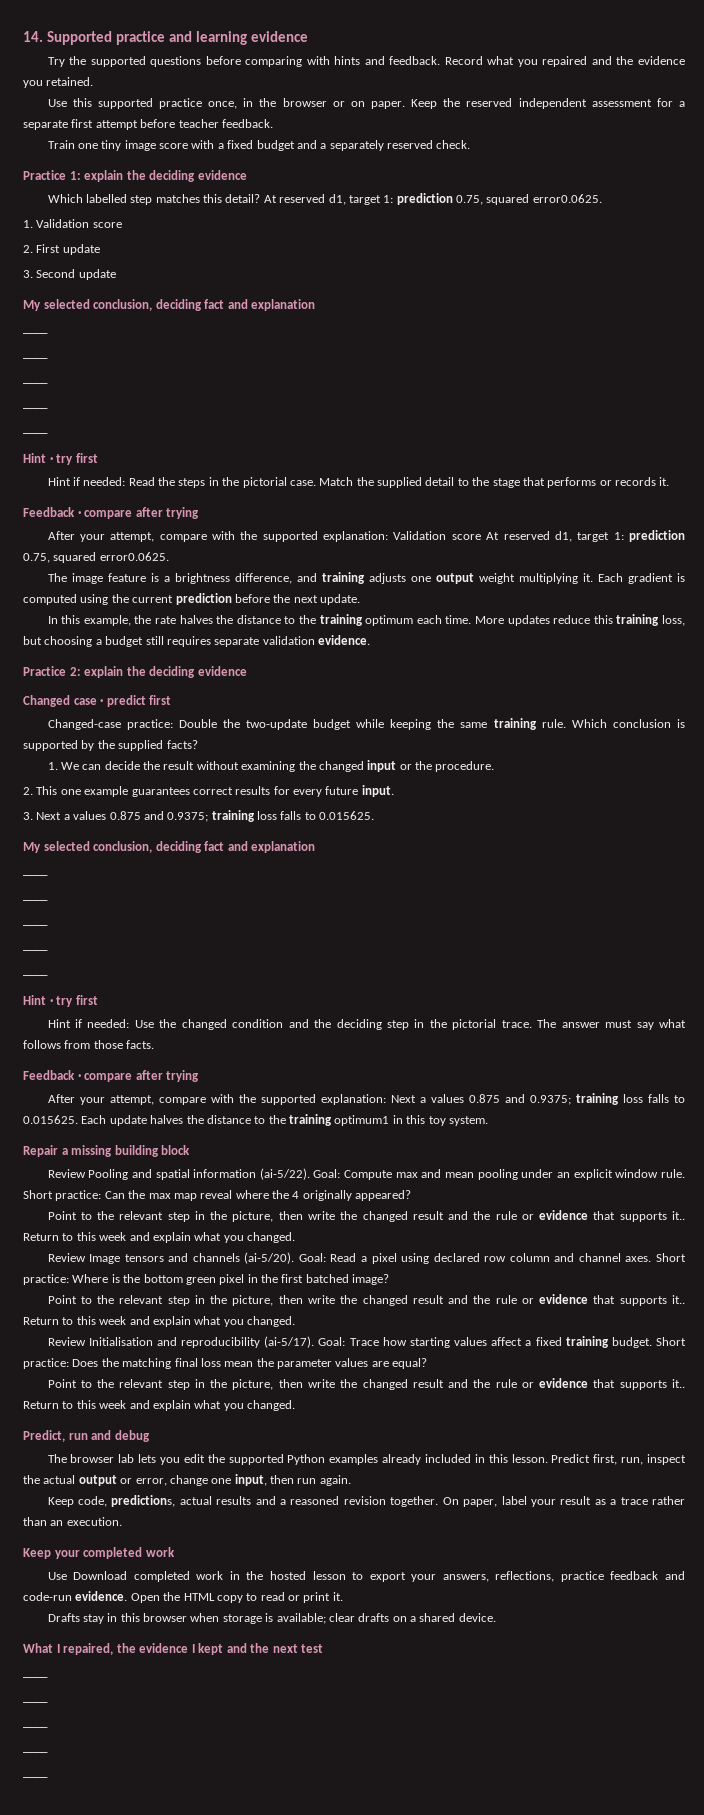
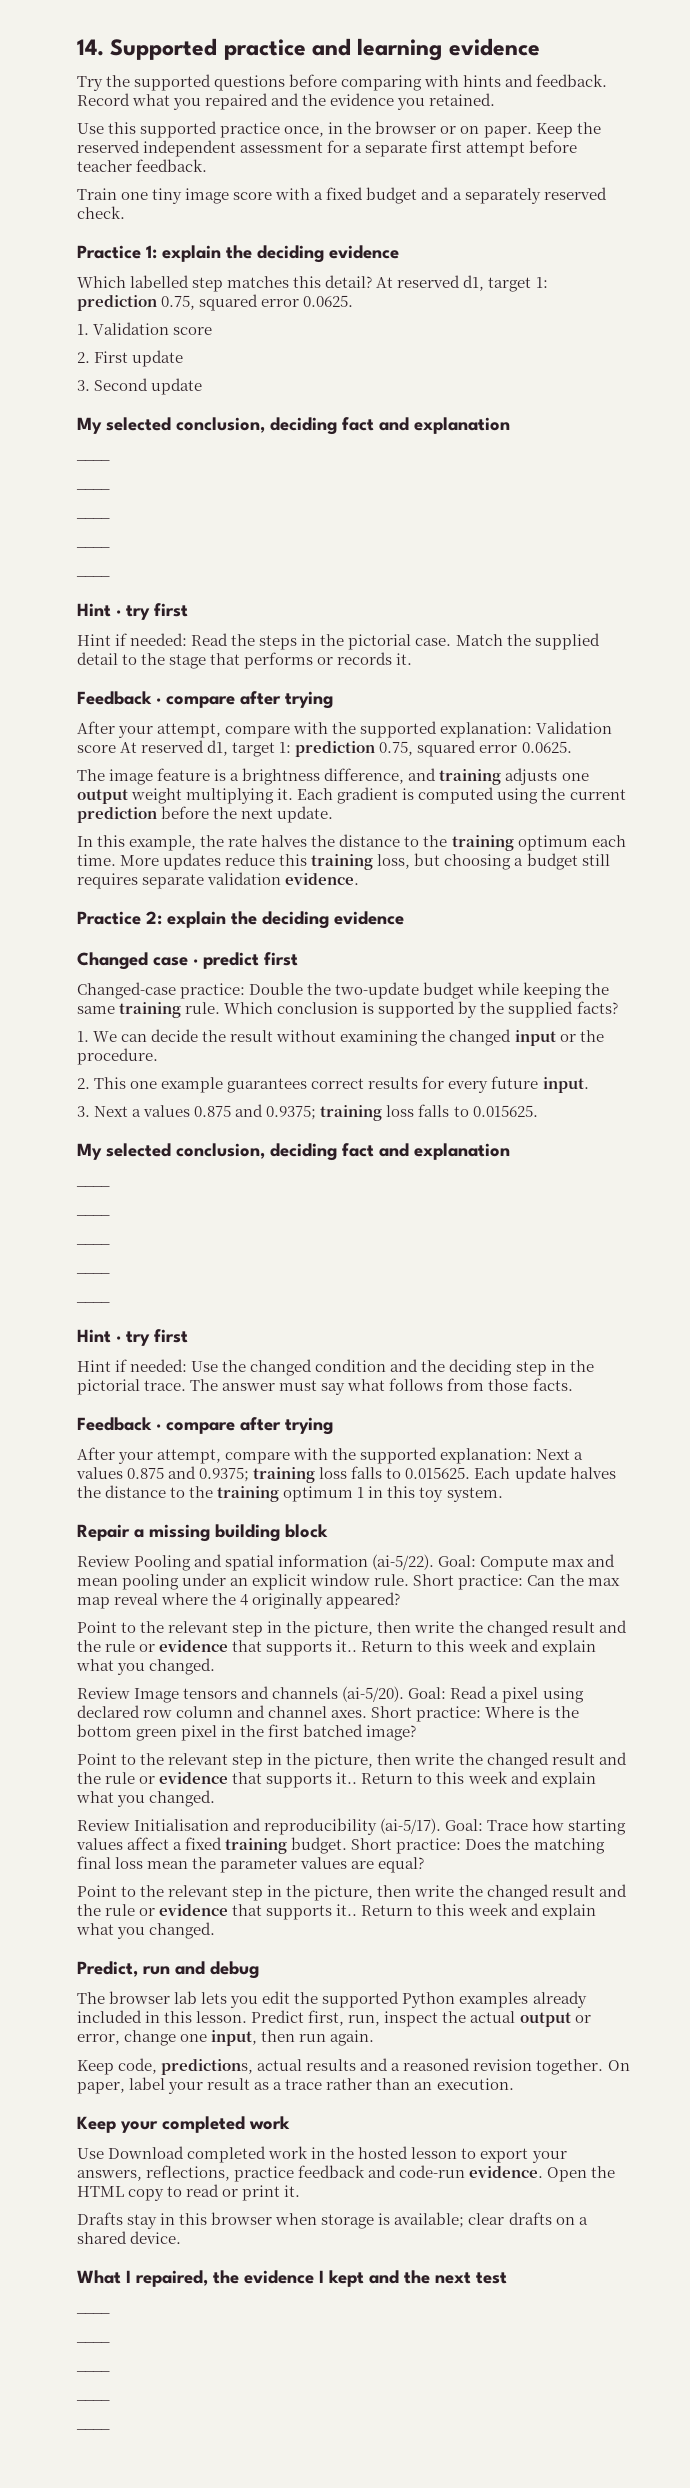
[532,194,602,203] error0.0625. -> [261,295,354,307] error 0.0625.
[99,552,169,561] error0.0625. -> [479,741,572,753] error 0.0625.
[334,1115,390,1126] optimum1 -> [283,1486,365,1502] optimum 1

